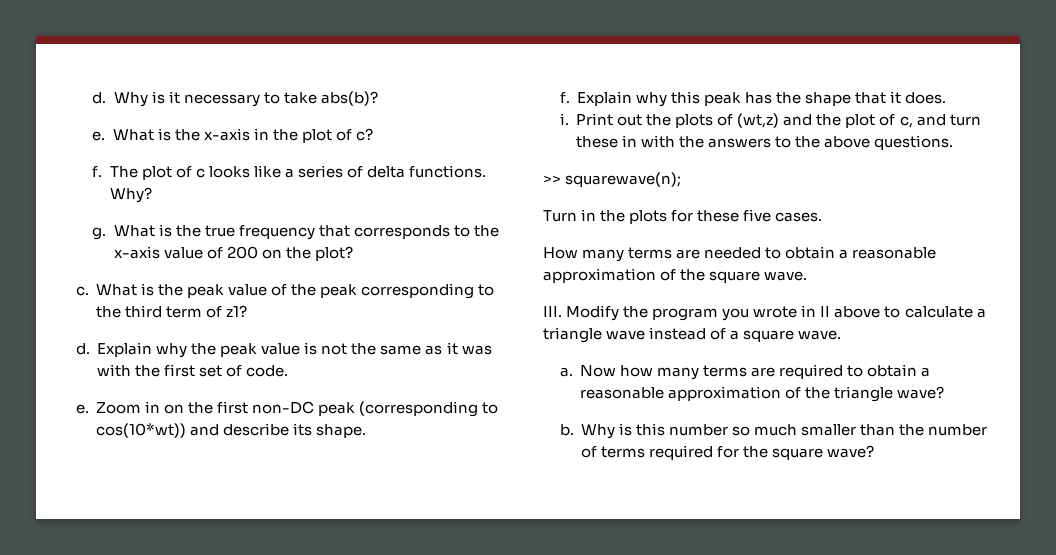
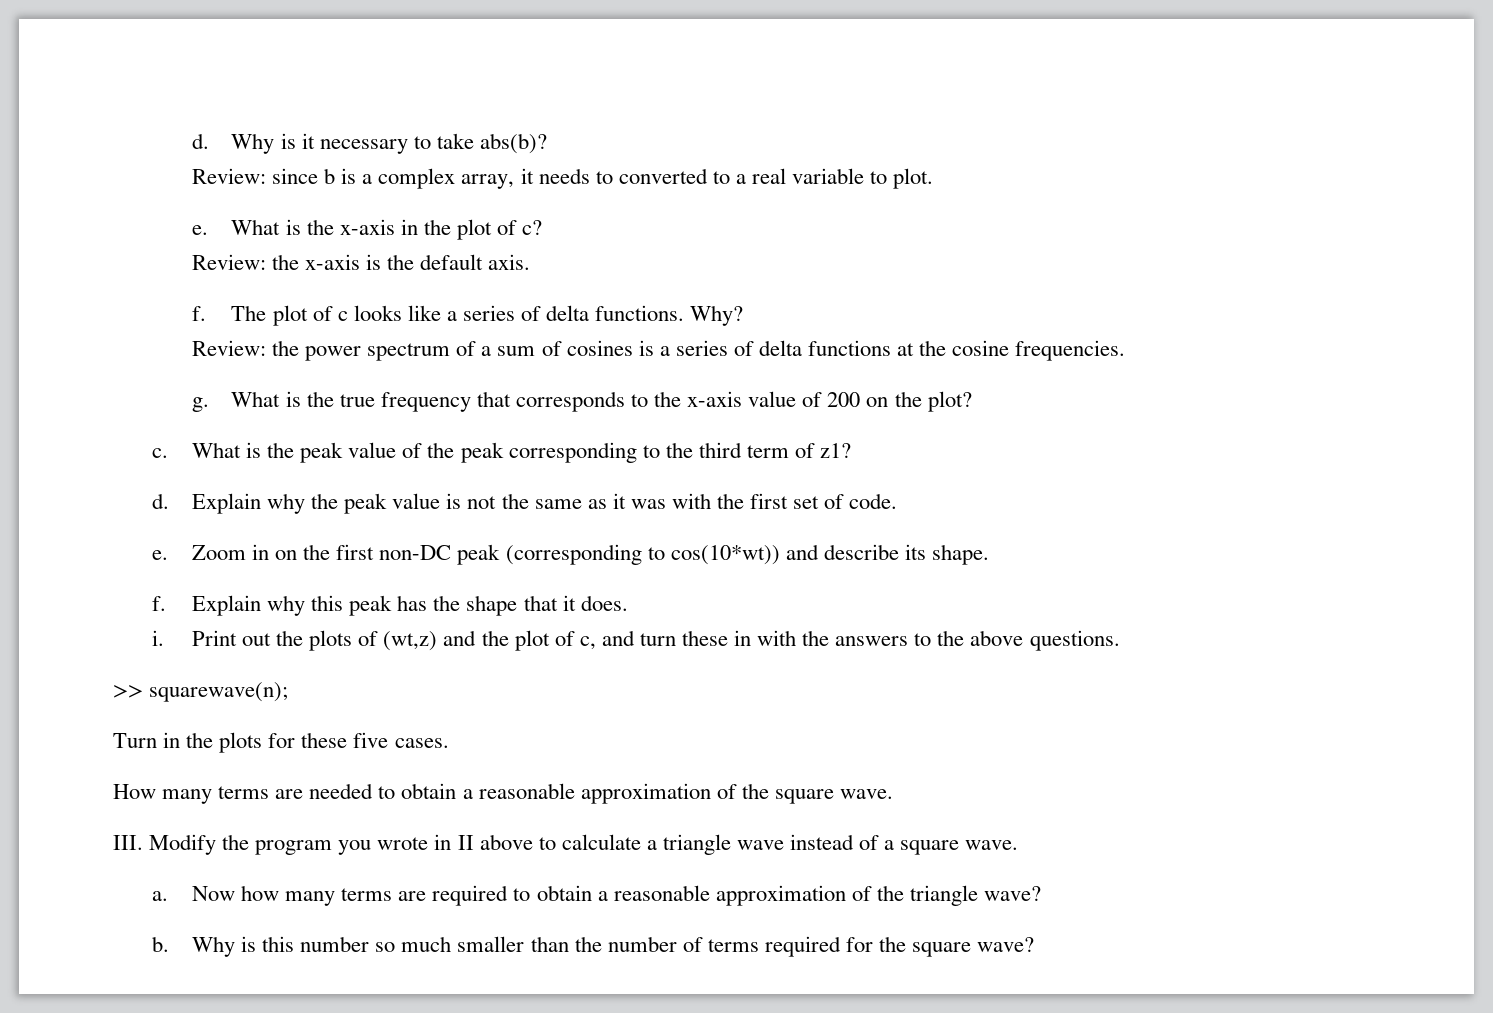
(378, 98) none -> [191,168,934,189] // Review: since b is a complex array, it needs to converted to a real variable to plot.
(373, 134) none -> [191,254,531,270] // Review: the x-axis is the default axis.
(152, 195) none -> [191,340,1126,361] // Review: the power spectrum of a sum of cosines is a series of delta functions at the cosine frequencies.

